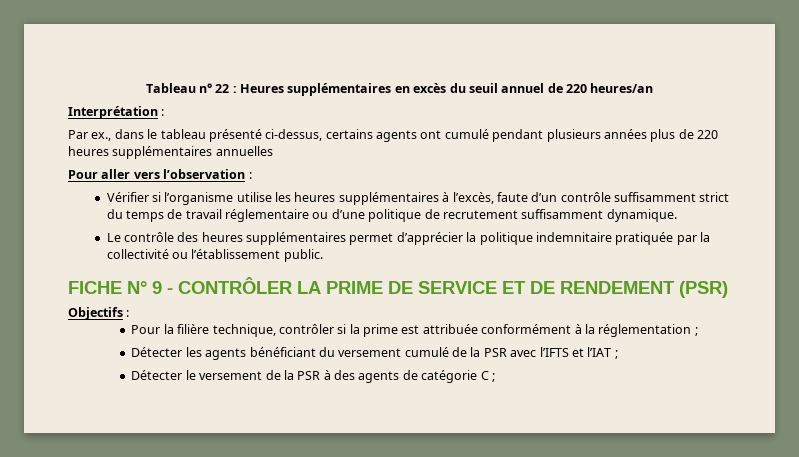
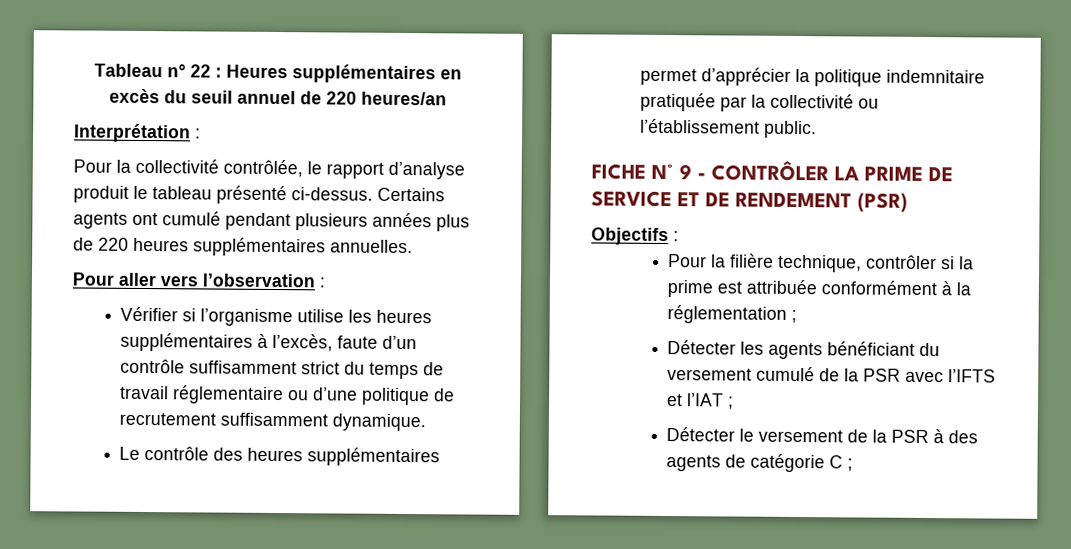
[68,129,144,141] Par ex., dans -> [73,158,465,180] [73,185,129,203] Pour la collectivité contrôlée, le rapport d’analyse produit
[265,129,373,141] ci-dessus, certains -> [291,187,445,202] ci-dessus. Certains
[215,146,273,156] annuelles -> [330,239,413,254] annuelles.

